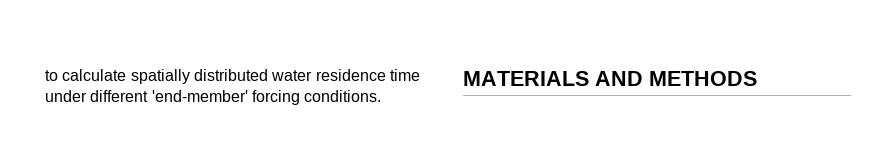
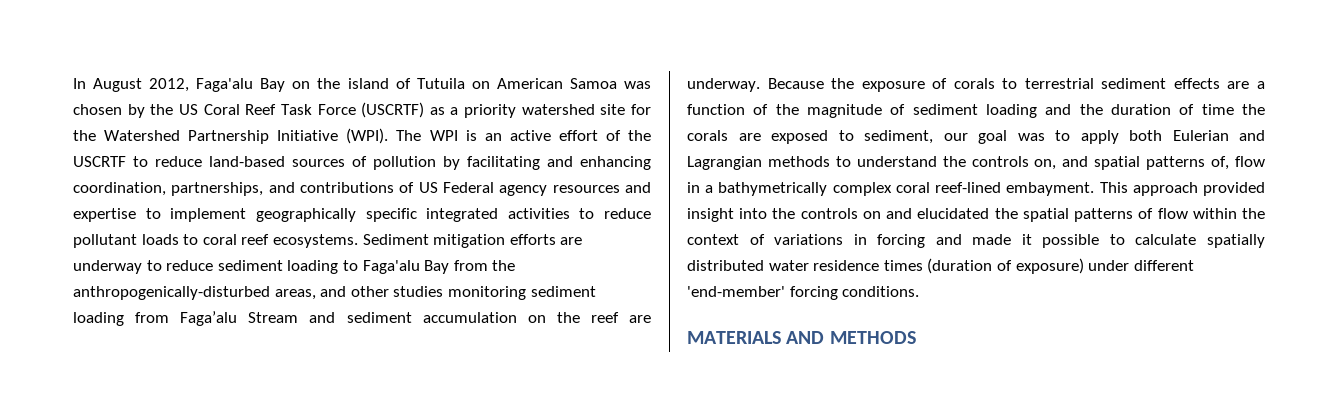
(45, 75) none -> [73,78,651,92] [73,102,651,118] [73,128,651,144] [73,156,651,170] [73,182,651,196] [73,208,651,222] [73,234,583,248] [73,260,516,274] [73,286,596,300] [73,311,652,326] [687,78,1265,92] [687,104,1265,118] [687,130,1265,144] [687,156,1265,170] [687,182,1265,196] [687,208,1265,222] [687,234,1100,248] In August 2012, Faga'alu Bay on the island of Tutuila on American Samoa was chosen by the US Coral Reef Task Force (USCRTF) as a priority watershed site for the Watershed Partnership Initiative (WPI). The WPI is an active effort of the USCRTF to reduce land-based sources of pollution by facilitating and enhancing coordination, partnerships, and contributions of US Federal agency resources and expertise to implement geographically specific integrated activities to reduce pollutant loads to coral reef ecosystems. Sediment mitigation efforts are underway to reduce sediment loading to Faga'alu Bay from the anthropogenically-disturbed areas, and other studies monitoring sediment loading from Faga’alu Stream and sediment accumulation on the reef are underway. Because the exposure of corals to terrestrial sediment effects are a function of the magnitude of sediment loading and the duration of time the corals are exposed to sediment, our goal was to apply both Eulerian and Lagrangian methods to understand the controls on, and spatial patterns of, flow in a bathymetrically complex coral reef-lined embayment. This approach provided insight into the controls on and elucidated the spatial patterns of flow within the context of variations in forcing and made it possible
[389,69,420,81] time -> [883,258,1084,274] times (duration of exposure)

